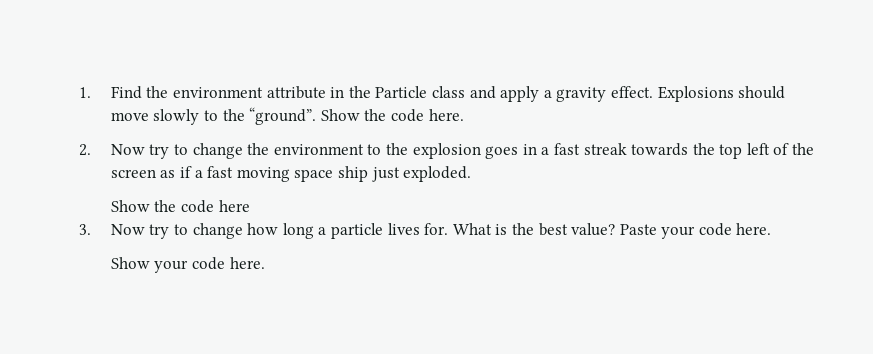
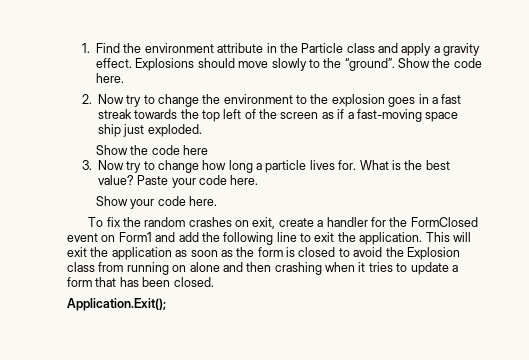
[207,166,290,182] fast moving -> [356,109,422,122] fast-moving
(265, 263) none -> [88,217,478,229] [67,232,471,245] [67,247,460,260] [67,262,458,275] [67,277,214,287] [67,298,166,311] // To fix the random crashes on exit, create a handler for the FormClosed event on Form1 and add the following line to exit the application. This will exit the application as soon as the form is closed to avoid the Explosion class from running on alone and then crashing when it tries to update a form that has been closed. // Application.Exit();

